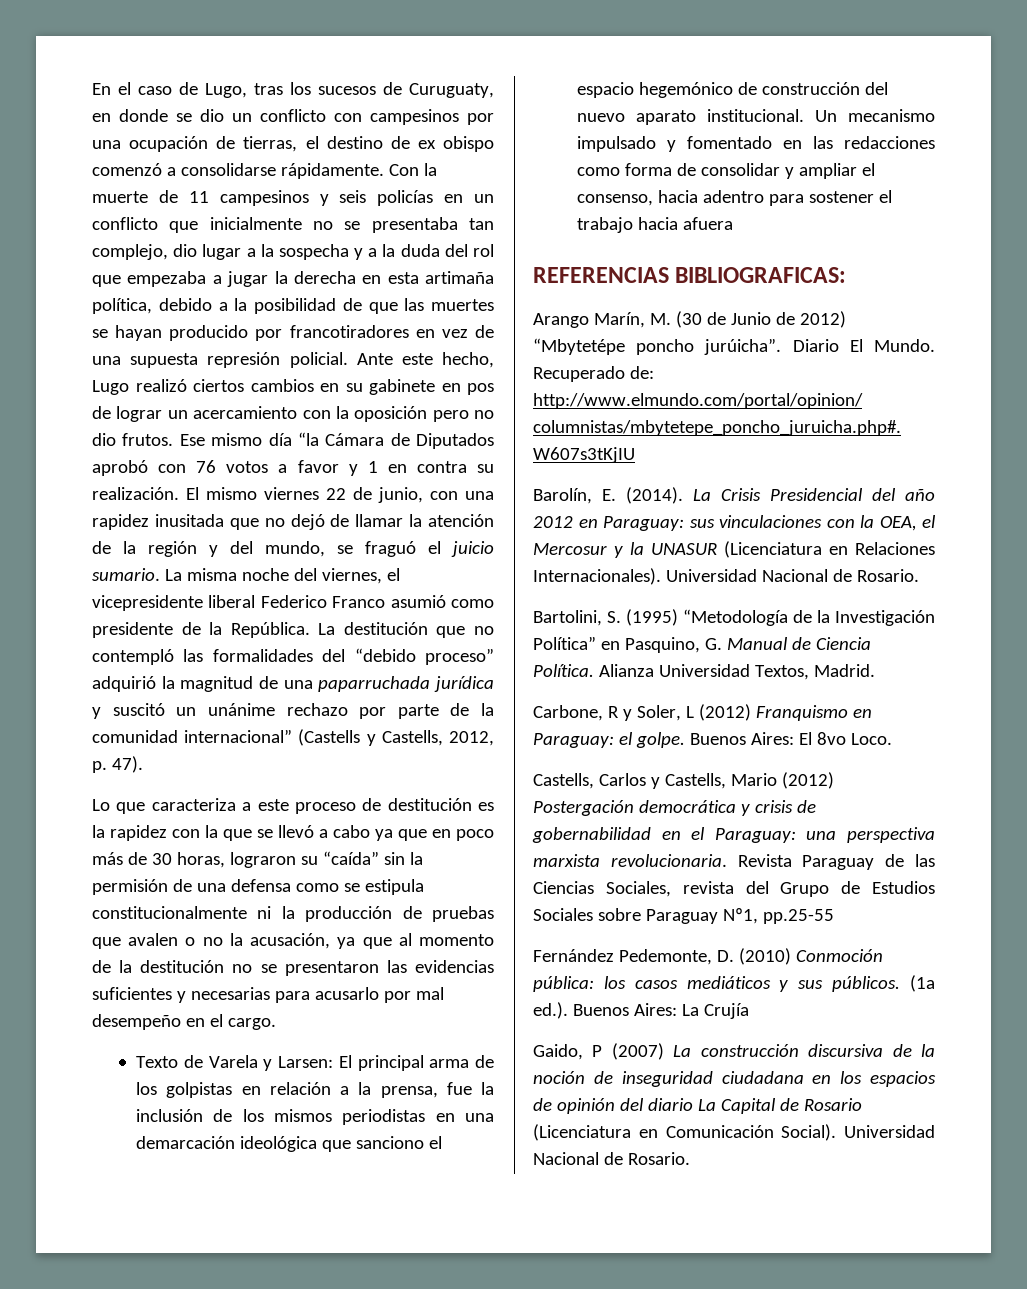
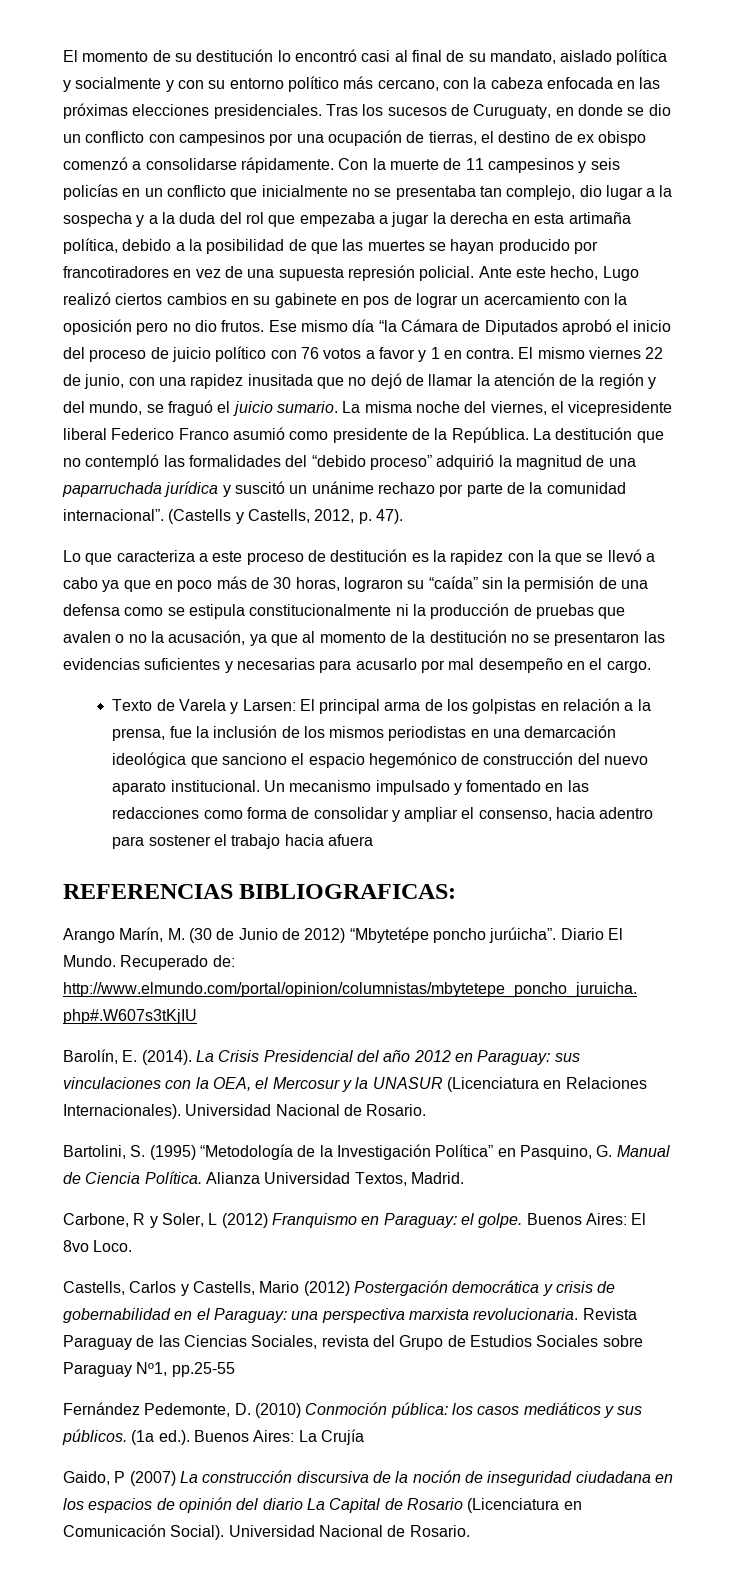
[92,82,283,98] En el caso de Lugo, tras -> [63,49,668,65] [63,76,661,92] [63,103,358,119] El momento de su destitución lo encontró casi al final de su mandato, aislado política y socialmente y con su entorno político más cercano, con la cabeza enfocada en las próximas elecciones presidenciales. Tras
(148, 468) none -> [616,320,672,332] [63,346,267,362] el inicio del proceso de juicio político
[416,461,495,473] [92,487,179,500] contra su realización. -> [466,348,515,359] contra.
[184,729,293,743] internacional” -> [63,509,164,521] internacional”.

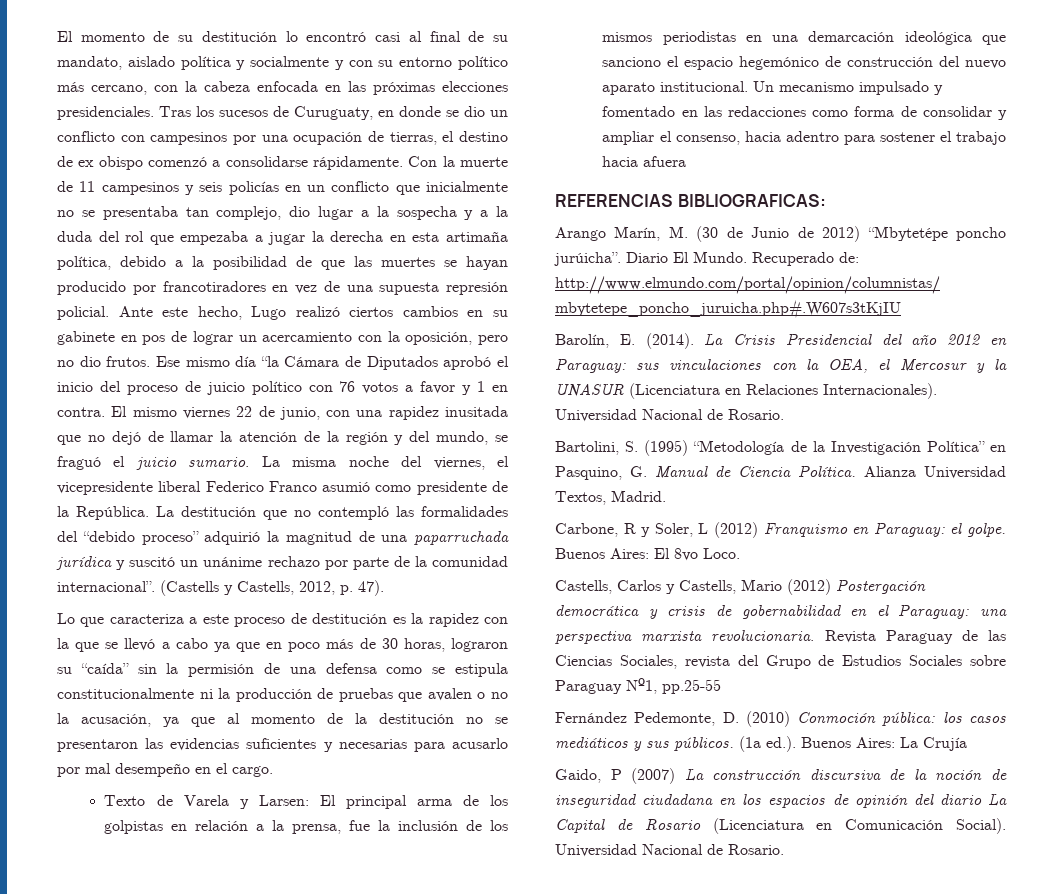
[63,319,132,335] oposición -> [405,332,473,345] oposición,

